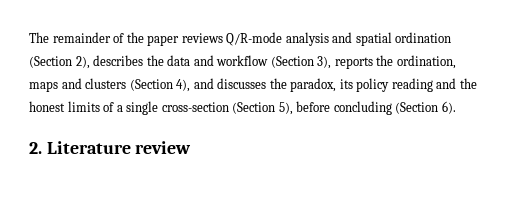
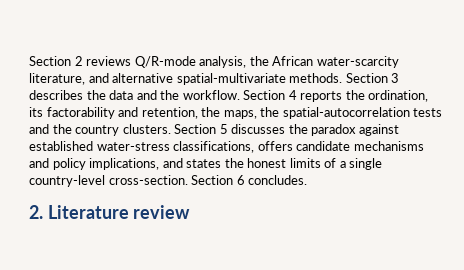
[29,32,452,46] [29,55,456,69] [29,78,457,92] The remainder of the paper reviews Q/R-mode analysis and spatial ordination (Section 2), describes the data and workflow (Section 3), reports the ordination, maps and clusters (Section 4), and discusses the paradox, its policy reading and -> [29,56,399,68] [29,73,400,85] [29,90,429,102] [29,107,443,119] [29,124,399,136] [29,141,424,153] [29,158,222,170] Section 2 reviews Q/R-mode analysis, the African water-scarcity literature, and alternative spatial-multivariate methods. Section 3 describes the data and the workflow. Section 4 reports the ordination, its factorability and retention, the maps, the spatial-autocorrelation tests and the country clusters. Section 5 discusses the paradox against established water-stress classifications, offers candidate mechanisms and policy implications, and states
[161,101,456,115] cross-section (Section 5), before concluding (Section 6). -> [29,175,308,187] country-level cross-section. Section 6 concludes.

